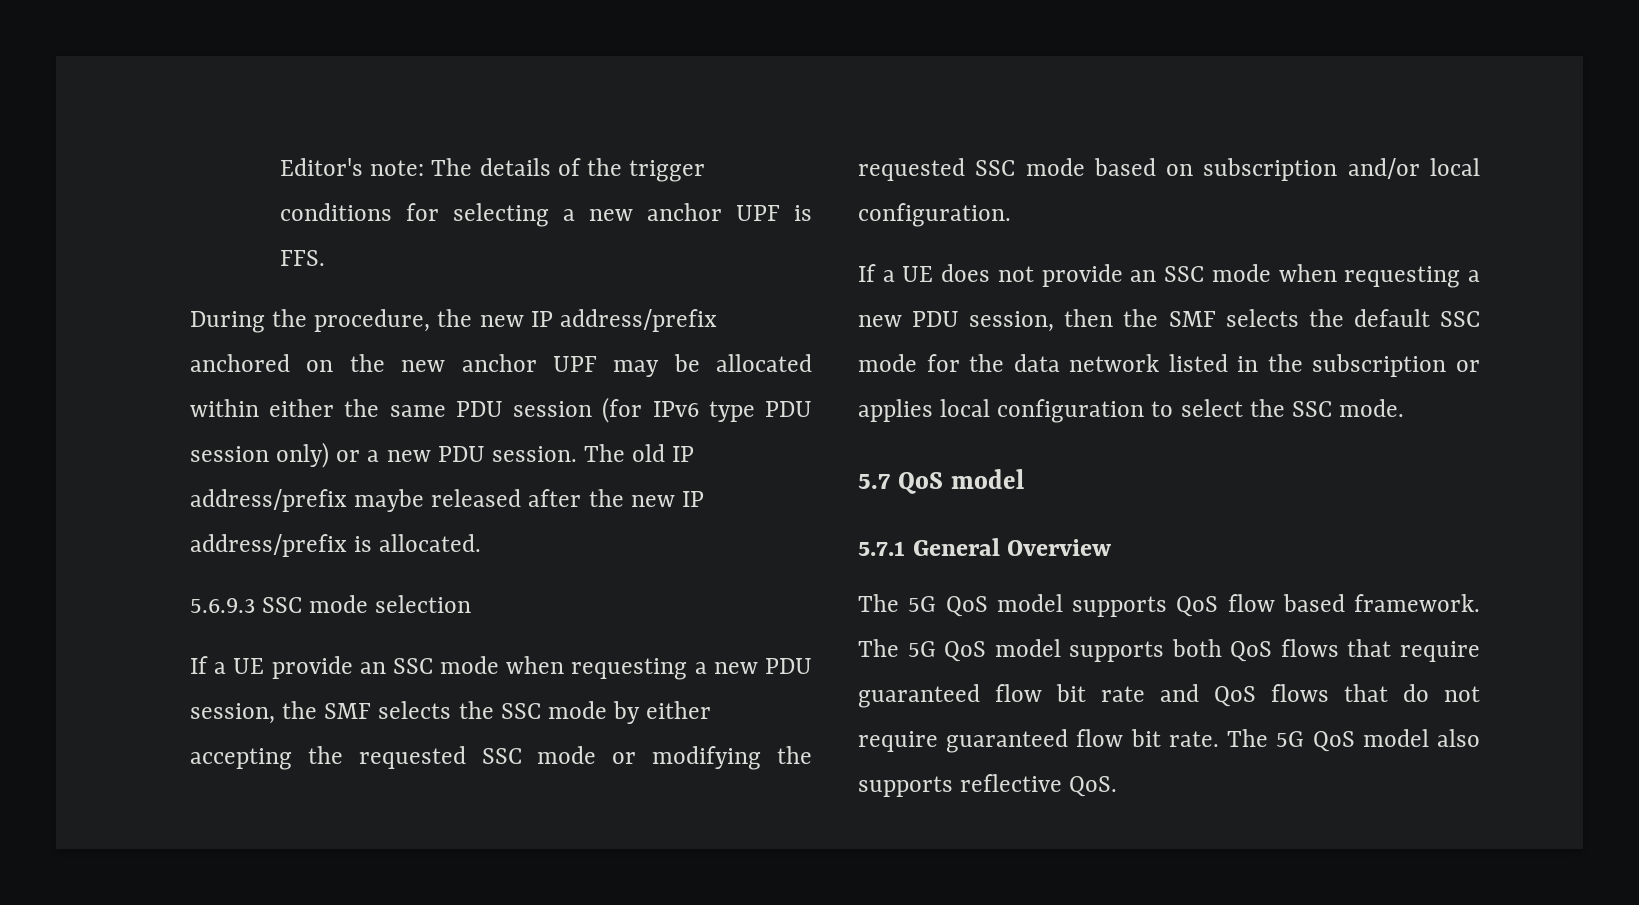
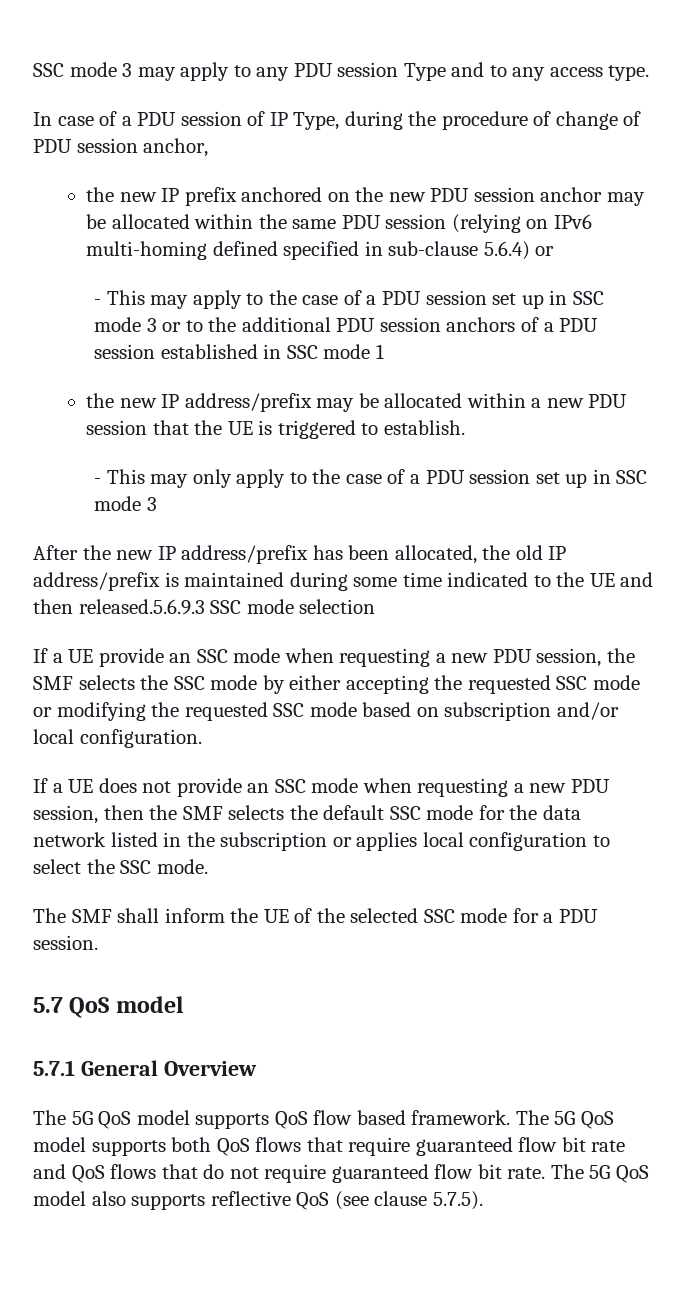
[280,158,706,182] [280,203,812,227] [280,250,326,266] [190,309,717,333] [190,354,812,377] [190,397,812,423] [190,442,695,468] [190,489,704,512] [190,534,482,557] [190,598,255,613] Editor's note: The details of the trigger conditions for selecting a new anchor UPF is FFS. // During the procedure, the new IP address/prefix anchored on the new anchor UPF may be allocated within either the same PDU session (for IPv6 type PDU session only) or a new PDU session. The old IP address/prefix maybe released after the new IP address/prefix is allocated. // 5.6.9.3 -> [33,62,650,81] [33,111,642,130] [33,138,209,157] [86,187,646,206] [86,214,592,233] [86,241,555,260] [94,290,604,309] [94,317,599,332] [94,344,384,359] [86,393,628,412] [86,420,465,439] [94,469,648,488] [94,496,157,511] [33,545,567,564] [33,572,654,591] [33,599,205,615] SSC mode 3 may apply to any PDU session Type and to any access type. // In case of a PDU session of IP Type, during the procedure of change of PDU session anchor, // the new IP prefix anchored on the new PDU session anchor may be allocated within the same PDU session (relying on IPv6 multi-homing defined specified in sub-clause 5.6.4) or // - This may apply to the case of a PDU session set up in SSC mode 3 or to the additional PDU session anchors of a PDU session established in SSC mode 1 // the new IP address/prefix may be allocated within a new PDU session that the UE is triggered to establish. // - This may only apply to the case of a PDU session set up in SSC mode 3 // After the new IP address/prefix has been allocated, the old IP address/prefix is maintained during some time indicated to the UE and then released.5.6.9.3
(1405, 408) none -> [33,908,598,923] [33,935,98,950] // The SMF shall inform the UE of the selected SSC mode for a PDU session.
[1069,776,1118,797] QoS. -> [296,1191,483,1210] QoS (see clause 5.7.5).

